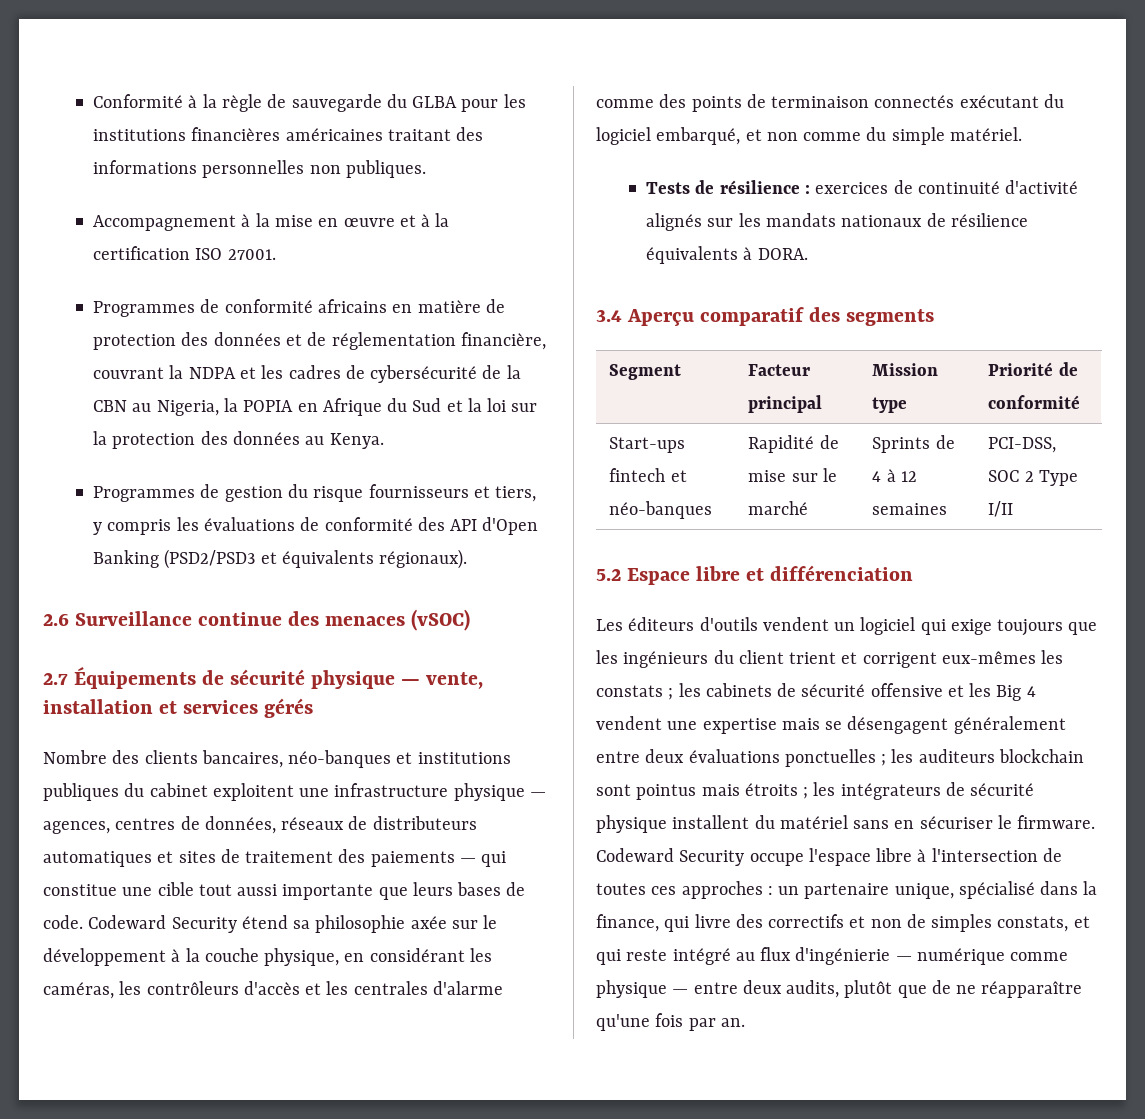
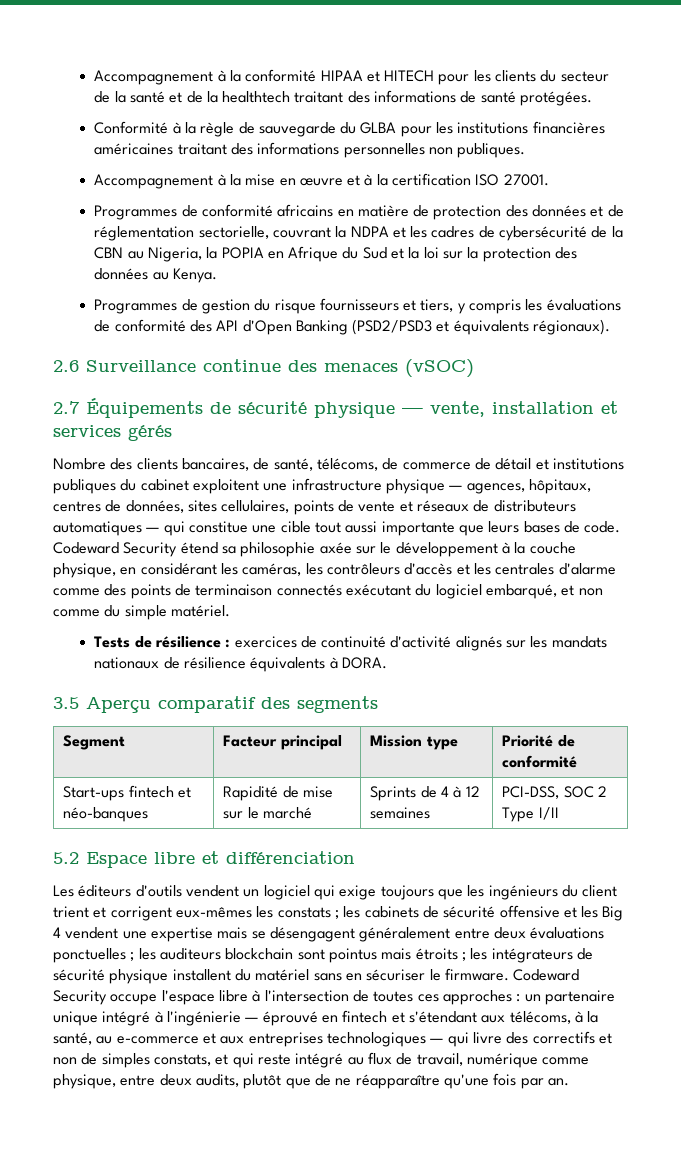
(93, 101) none -> [94,69,609,85] [94,90,593,106] Accompagnement à la conformité HIPAA et HITECH pour les clients du secteur de la santé et de la healthtech traitant des informations de santé protégées. //
[460,332,546,350] financière, -> [198,226,269,239] sectorielle,
[288,750,392,768] néo-banques -> [253,458,532,471] de santé, télécoms, de commerce de détail
(110, 827) none -> [528,479,591,494] hôpitaux,
[281,816,477,830] [43,849,455,867] réseaux de distributeurs automatiques et sites de traitement des paiements -> [187,500,576,515] [53,521,142,536] sites cellulaires, points de vente et réseaux de distributeurs automatiques
[596,310,622,322] 3.4 -> [53,697,79,709] 3.5
[894,881,1098,899] [596,914,659,932] unique, spécialisé dans la finance, -> [53,1010,599,1026] [53,1032,444,1047] unique intégré à l'ingénierie — éprouvé en fintech et s'étendant aux télécoms, à la santé, au e-commerce et aux entreprises technologiques —
[795,947,1069,965] [596,980,689,998] d'ingénierie — numérique comme physique — -> [396,1053,590,1068] [53,1074,116,1089] de travail, numérique comme physique,

